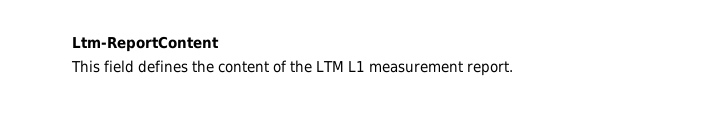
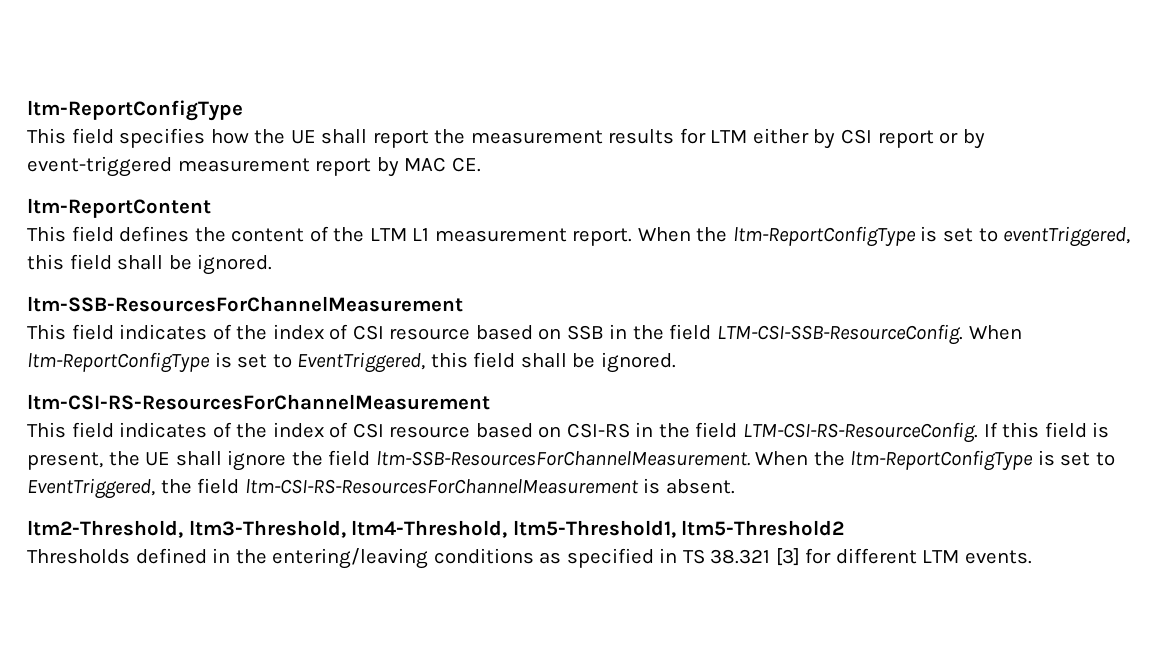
[72,36,219,52] Ltm-ReportContent -> [27,100,243,121] [27,128,985,149] [27,156,481,177] [27,198,211,218] ltm-ReportConfigType // This field specifies how the UE shall report the measurement results for LTM either by CSI report or by event-triggered measurement report by MAC CE. // ltm-ReportContent
(514, 68) none -> [637,226,1131,247] [27,254,273,275] [27,296,463,312] [27,324,1022,345] [27,352,676,373] [27,394,490,410] [27,422,1110,443] [27,450,1115,471] [27,478,735,499] [27,520,845,538] [27,548,1033,569] When the ltm-ReportConfigType is set to eventTriggered, this field shall be ignored. // ltm-SSB-ResourcesForChannelMeasurement // This field indicates of the index of CSI resource based on SSB in the field LTM-CSI-SSB-ResourceConfig. When ltm-ReportConfigType is set to EventTriggered, this field shall be ignored. // ltm-CSI-RS-ResourcesForChannelMeasurement // This field indicates of the index of CSI resource based on CSI-RS in the field LTM-CSI-RS-ResourceConfig. If this field is present, the UE shall ignore the field ltm-SSB-ResourcesForChannelMeasurement. When the ltm-ReportConfigType is set to EventTriggered, the field ltm-CSI-RS-ResourcesForChannelMeasurement is absent. // ltm2-Threshold, ltm3-Threshold, ltm4-Threshold, ltm5-Threshold1, ltm5-Threshold2 // Thresholds defined in the entering/leaving conditions as specified in TS 38.321 [3] for different LTM events.

